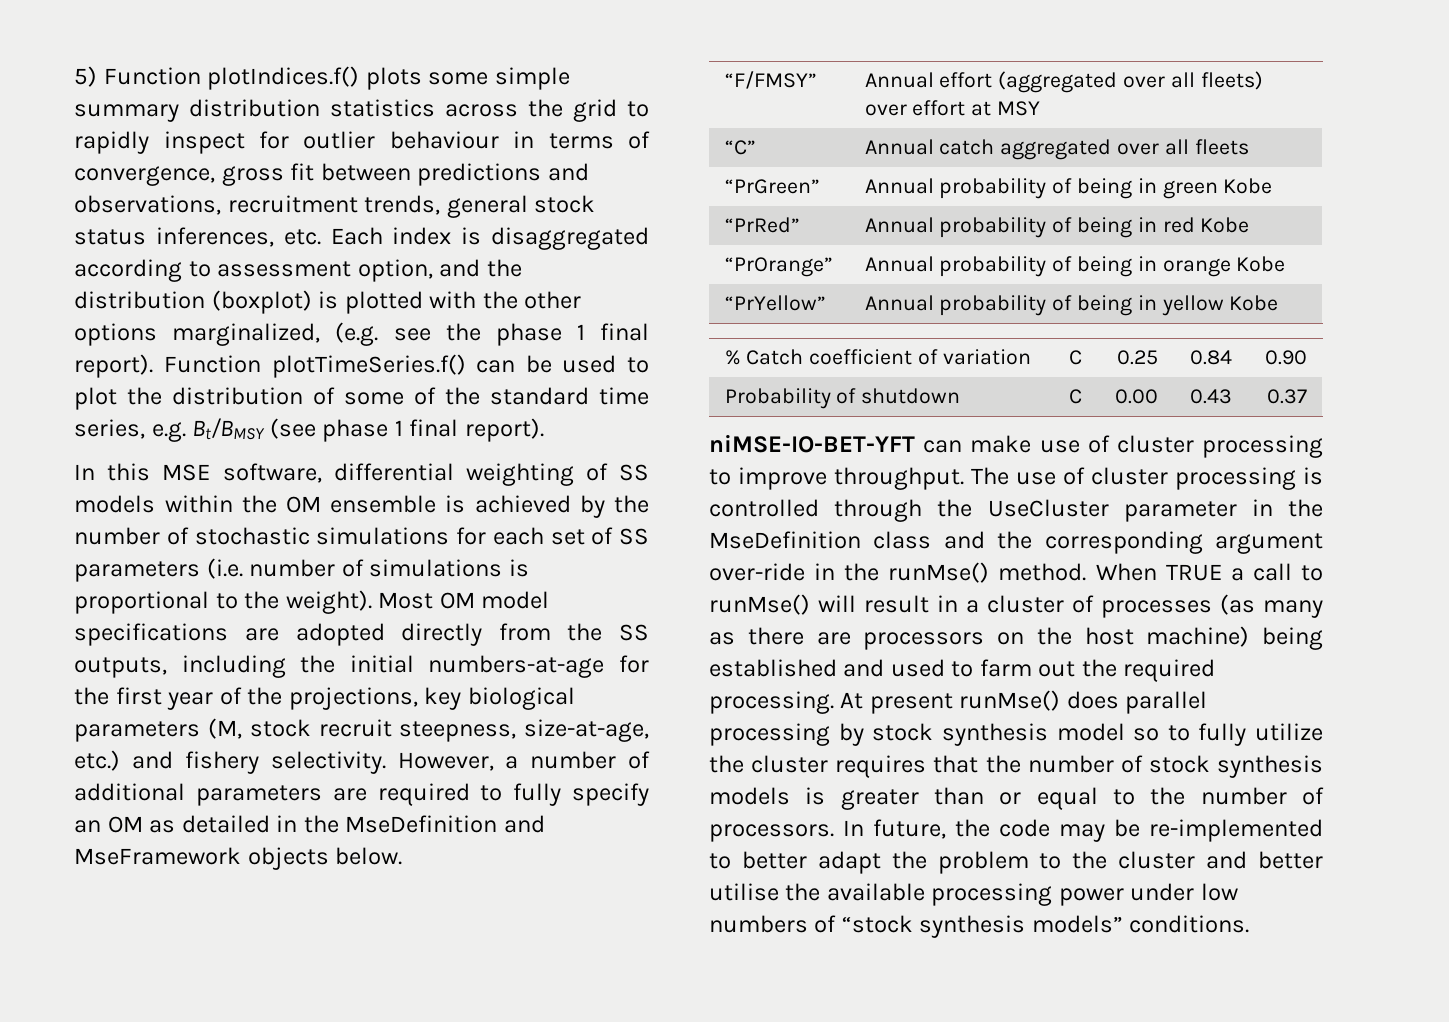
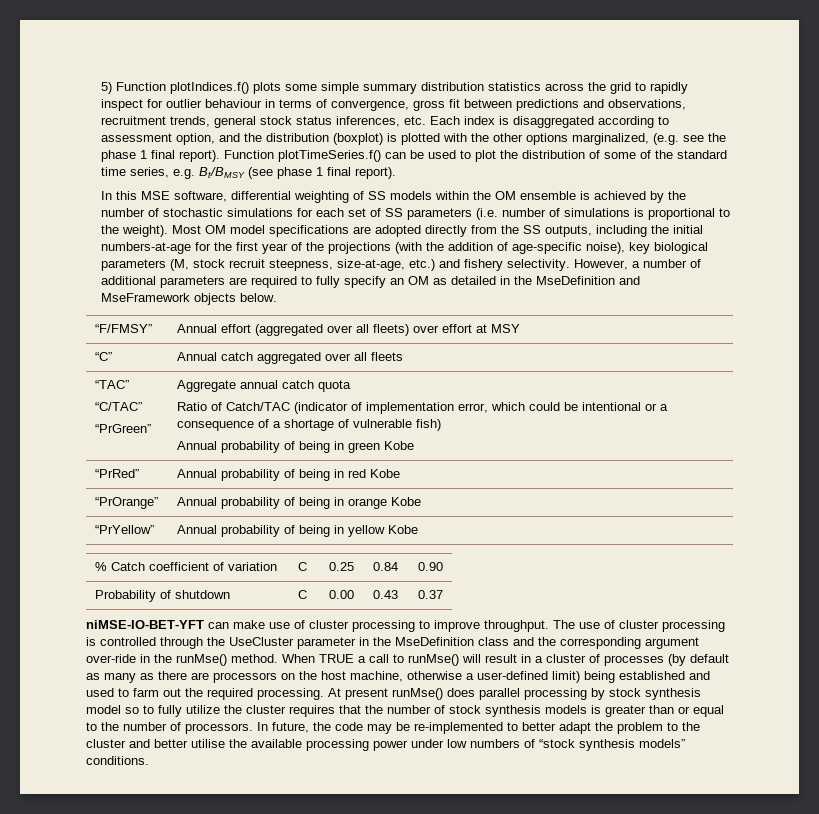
[288,687,418,710] projections, -> [328,242,626,254] projections (with the addition of age-specific noise),
(1249, 147) none -> [95,380,130,389] [95,402,143,411] “TAC” // “C/TAC” //
(820, 186) none -> [177,380,352,392] [177,402,669,414] [177,419,442,431] Aggregate annual catch quota // Ratio of Catch/TAC (indicator of implementation error, which could be intentional or a consequence of a shortage of vulnerable fish) //
[1220,594,1255,615] (as -> [668,654,729,666] [86,673,100,680] (by default as
[1146,626,1250,647] machine) -> [350,671,580,683] machine, otherwise a user-defined limit)

